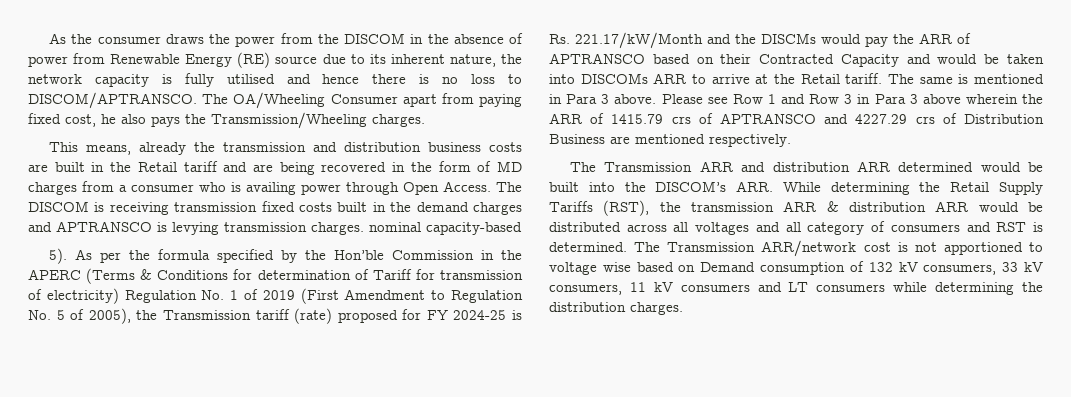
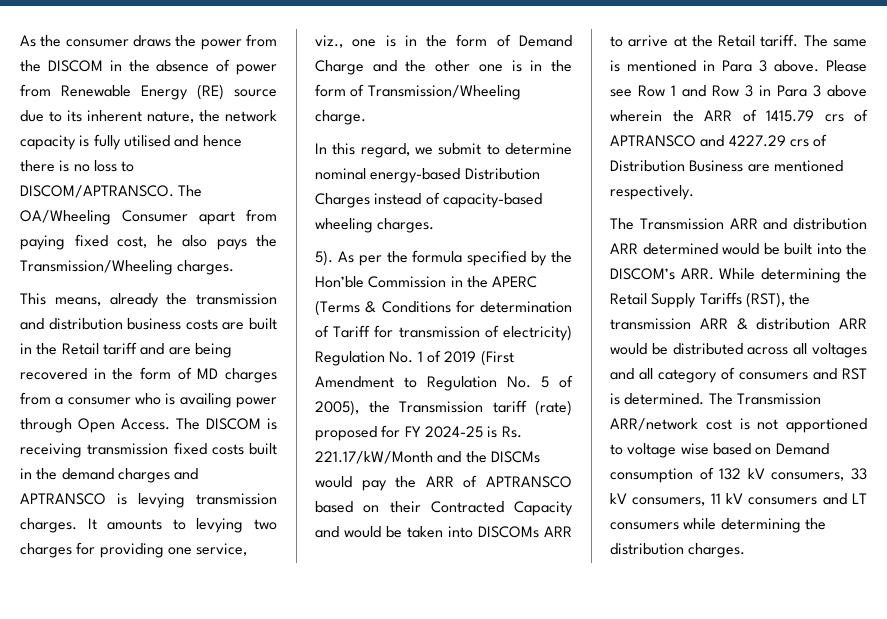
[369,222,421,232] nominal -> [87,518,277,533] [20,542,248,558] [315,34,572,48] [315,60,572,75] [315,84,521,100] [315,110,366,125] [315,143,572,158] [315,168,540,183] [315,192,440,208] It amounts to levying two charges for providing one service, viz., one is in the form of Demand Charge and the other one is in the form of Transmission/Wheeling charge. // In this regard, we submit to determine nominal energy-based Distribution Charges instead of
(522, 228) none -> [315,218,435,233] wheeling charges.

